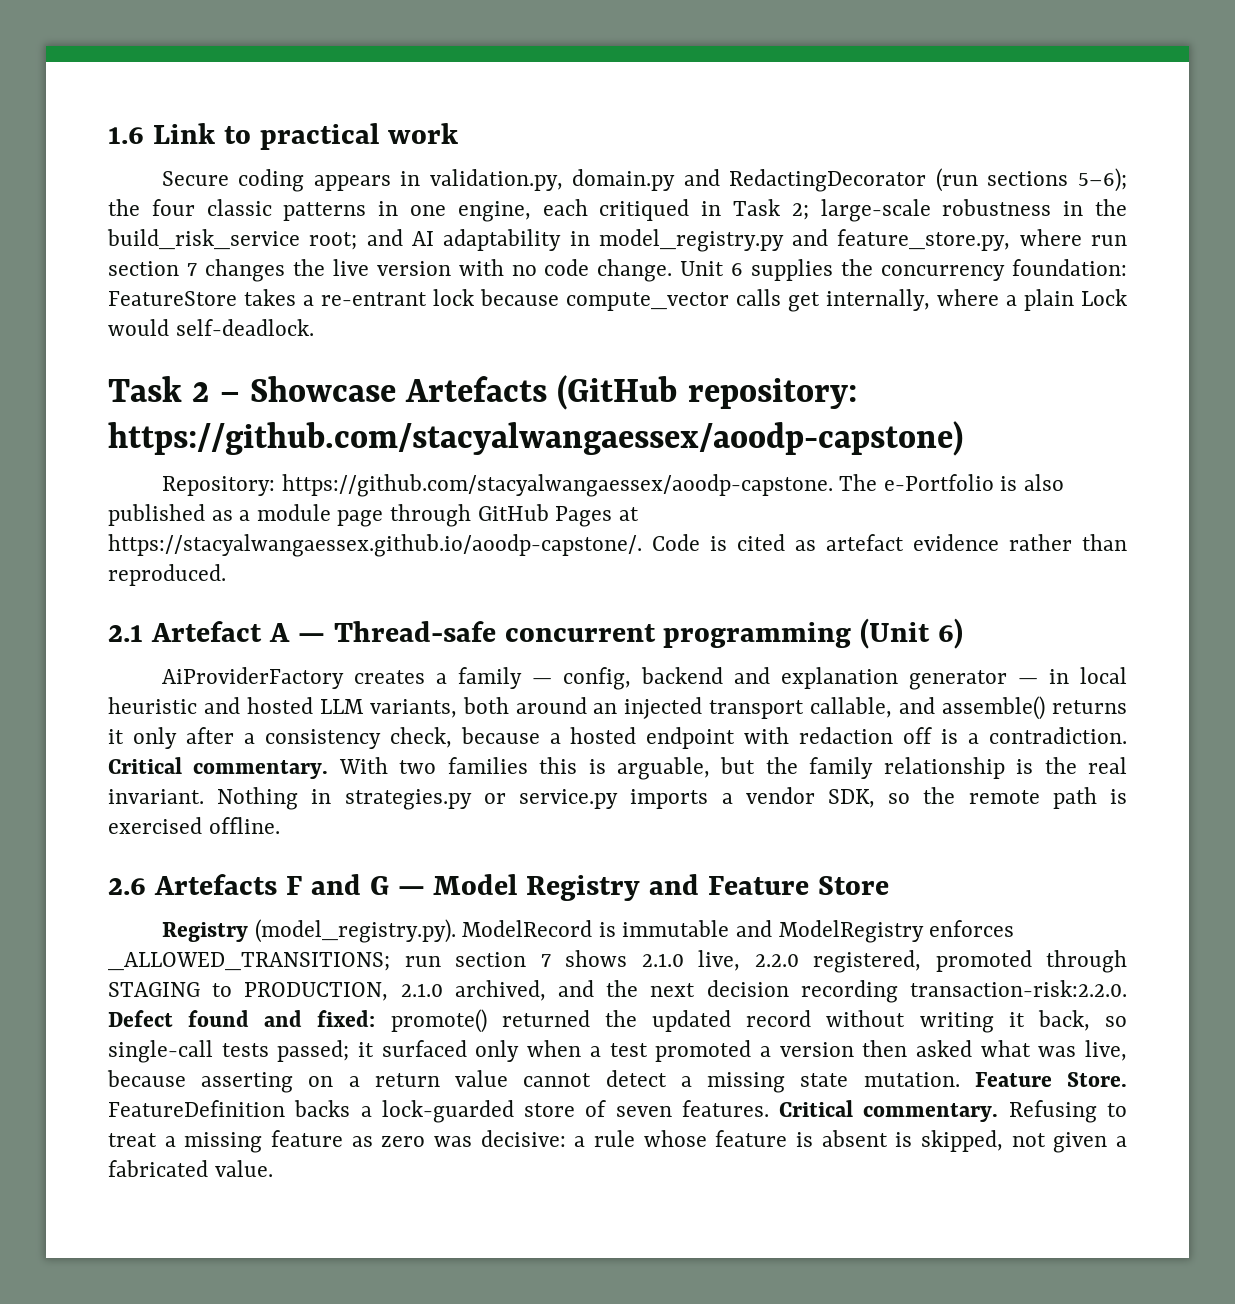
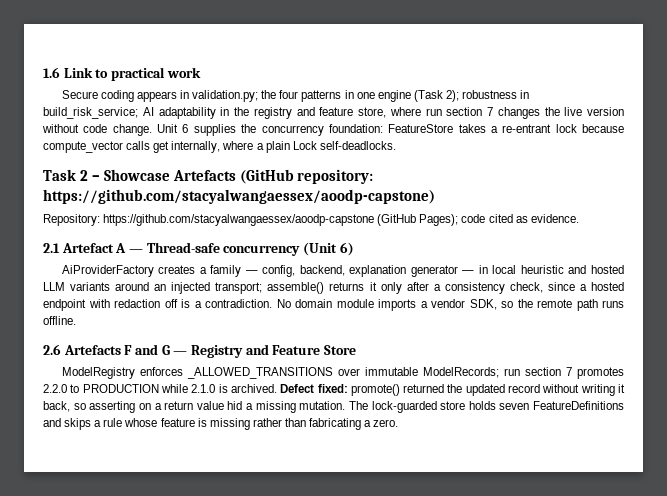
[429,168,1127,192] validation.py, domain.py and RedactingDecorator (run sections 5–6); -> [192,90,259,102] validation.py;
[206,199,272,216] classic -> (299, 94) none
[457,199,1127,222] [107,229,1011,252] engine, each critiqued in Task 2; large-scale robustness in the build_risk_service root; and AI adaptability in model_registry.py and feature_store.py, -> [377,90,530,102] [43,107,386,119] engine (Task 2); robustness in build_risk_service; AI adaptability in the registry and feature store,
[458,259,537,276] with no -> [42,124,79,133] without
[108,319,314,336] would self-deadlock. -> [319,141,396,150] self-deadlocks.
[281,474,1064,497] [108,504,639,527] [108,534,1127,557] [108,564,226,586] https://github.com/stacyalwangaessex/aoodp-capstone. The e-Portfolio is also published as a module page through GitHub Pages at https://stacyalwangaessex.github.io/aoodp-capstone/. Code is cited as artefact evidence rather than reproduced. -> [103,214,579,226] https://github.com/stacyalwangaessex/aoodp-capstone (GitHub Pages); code cited as evidence.
[504,622,852,648] concurrent programming -> [223,245,301,256] concurrency
[640,667,770,684] backend and -> [299,265,345,276] backend,
[369,697,509,718] variants, both -> [70,282,111,291] variants
[709,697,936,719] transport callable, and -> [215,282,263,294] transport;
[460,727,540,744] because -> [547,282,575,291] since
[108,757,1128,780] [108,787,619,810] Critical commentary. With two families this is arguable, but the family relationship is the real invariant. Nothing in strategies.py or service.py -> [276,299,374,308] No domain module
[1109,789,1127,804] [108,817,202,834] is exercised -> [602,300,624,308] runs
[433,874,518,895] Model -> (188, 353) none
[161,919,1015,943] [108,950,1127,973] [108,980,1127,1003] [108,1010,303,1027] Registry (model_registry.py). ModelRecord is immutable and ModelRegistry enforces _ALLOWED_TRANSITIONS; run section 7 shows 2.1.0 live, 2.2.0 registered, promoted through STAGING to PRODUCTION, 2.1.0 archived, and the next decision recording transaction-risk:2.2.0. Defect found and -> [61,367,624,379] [43,384,315,393] ModelRegistry enforces _ALLOWED_TRANSITIONS over immutable ModelRecords; run section 7 promotes 2.2.0 to PRODUCTION while 2.1.0 is archived. Defect
[108,1040,1127,1063] [107,1070,186,1087] single-call tests passed; it surfaced only when a test promoted a version then asked what was live, because -> (86, 406) none
[523,1070,1128,1093] [108,1100,1127,1123] [108,1130,566,1153] cannot detect a missing state mutation. Feature Store. FeatureDefinition backs a lock-guarded store of seven features. Critical commentary. Refusing to treat a missing feature as zero was decisive: -> [227,401,624,413] [43,418,92,430] hid a missing mutation. The lock-guarded store holds seven FeatureDefinitions and skips
[821,1130,1127,1153] [108,1160,273,1177] absent is skipped, not given a fabricated value. -> [209,418,399,430] missing rather than fabricating a zero.

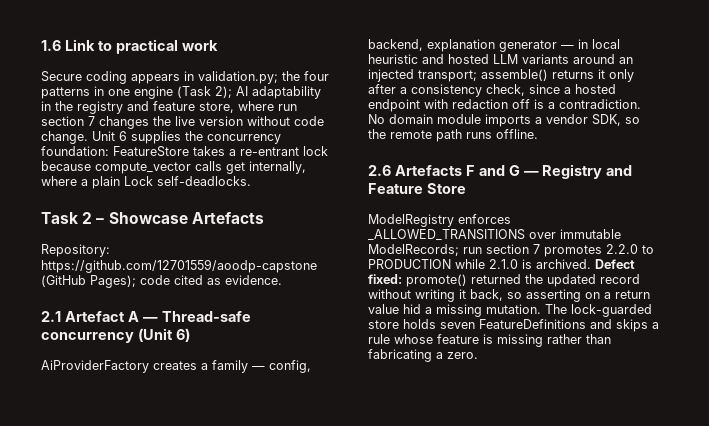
[462,90,530,99] [43,107,138,119] robustness in build_risk_service; -> (232, 92) none
[239,169,374,184] [43,189,435,204] (GitHub repository: https://github.com/stacyalwangaessex/aoodp-capstone) -> (264, 218) none
[103,214,375,226] https://github.com/stacyalwangaessex/aoodp-capstone -> [41,259,317,273] https://github.com/12701559/aoodp-capstone

